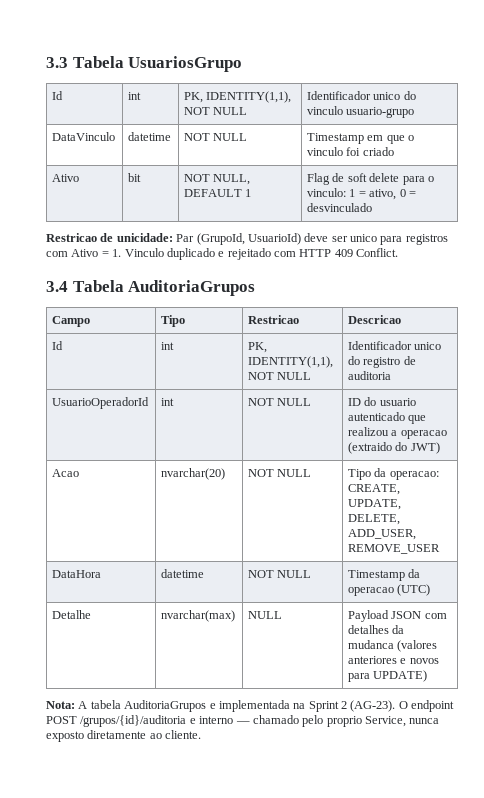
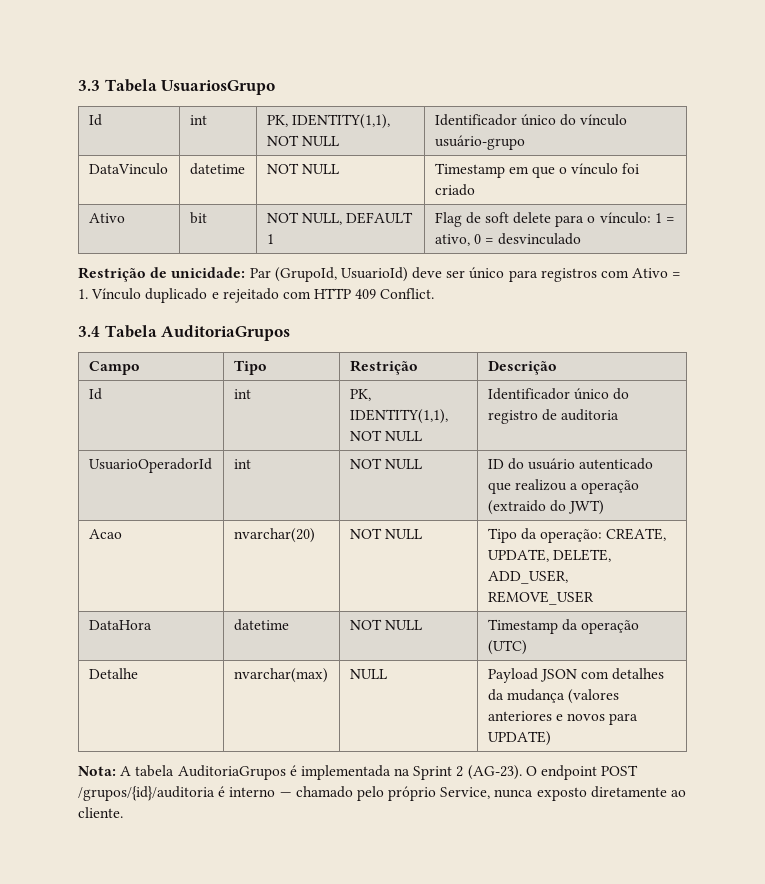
[373,91,416,100] [307,106,415,118] unico do vinculo usuario-grupo -> [520,114,628,126] [434,135,525,150] único do vínculo usuário-grupo
[307,147,344,156] vinculo -> [571,163,619,175] vínculo
[307,188,347,197] vinculo: -> [599,212,651,224] vínculo:
[46,233,97,242] Restricao -> [78,267,146,282] Restrição
[350,234,377,242] unico -> [469,267,505,279] único
[124,248,164,257] Vinculo -> [91,288,142,300] Vínculo
[248,315,300,324] [348,315,402,324] [52,341,64,350] [161,342,175,350] [248,342,268,353] [248,356,334,368] [248,372,312,380] [348,341,442,350] Restricao | Descricao // Id | int | PK, IDENTITY(1,1), NOT NULL | Identificador unico -> [349,360,418,375] [487,361,557,375] [88,388,102,400] [233,389,251,399] [349,389,371,401] [349,409,448,424] [349,430,422,441] [487,388,609,400] Restrição | Descrição // Id | int | PK, IDENTITY(1,1), NOT NULL | Identificador único
[379,398,416,406] usuario -> [527,458,575,470] usuário
[400,430,447,439] operacao -> [581,480,640,494] operação
[389,471,439,480] operacao: -> [539,529,602,543] operação:
[348,587,395,596] operacao -> [580,620,639,634] operação
[348,640,395,649] mudanca -> [506,689,565,703] mudança
[209,703,216,709] e -> [289,765,297,776] é
[189,718,196,724] e -> [218,786,226,797] é
[326,716,362,727] proprio -> [388,786,437,801] próprio

